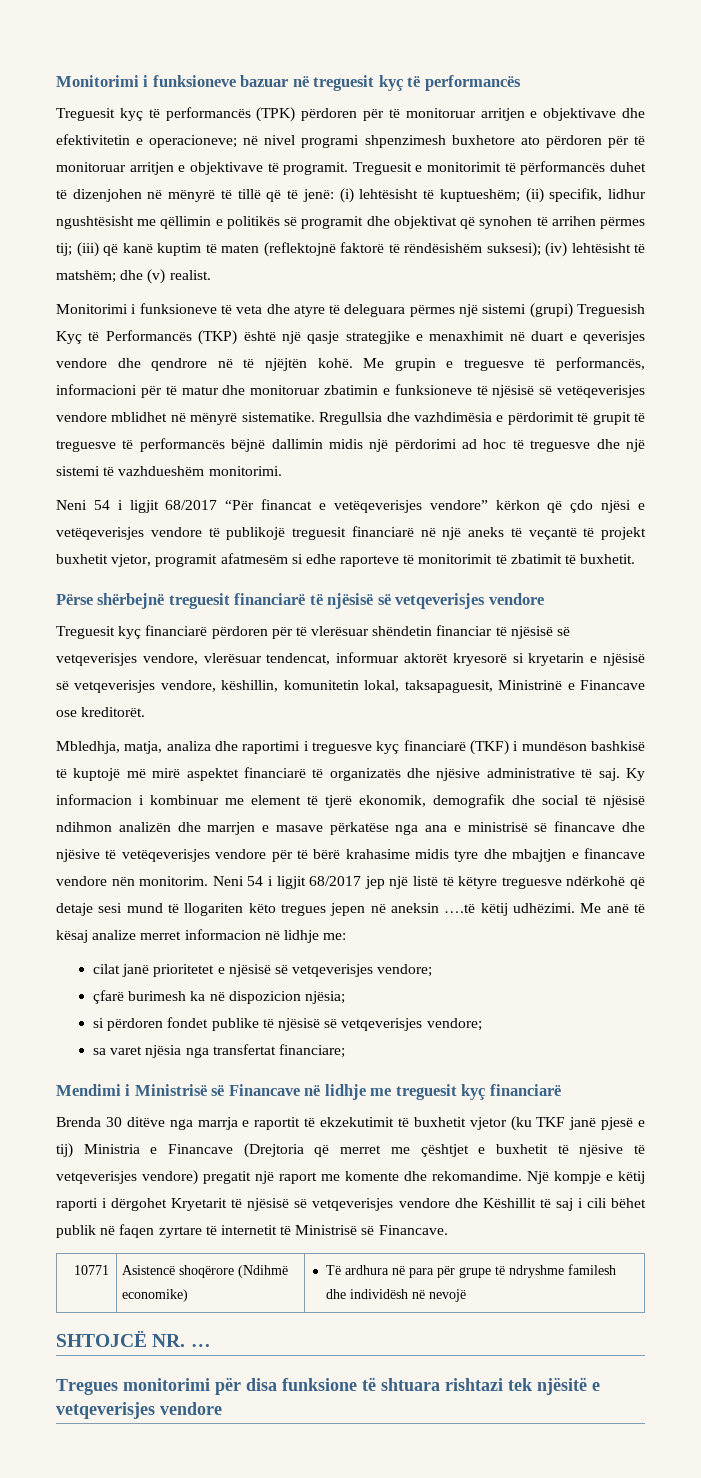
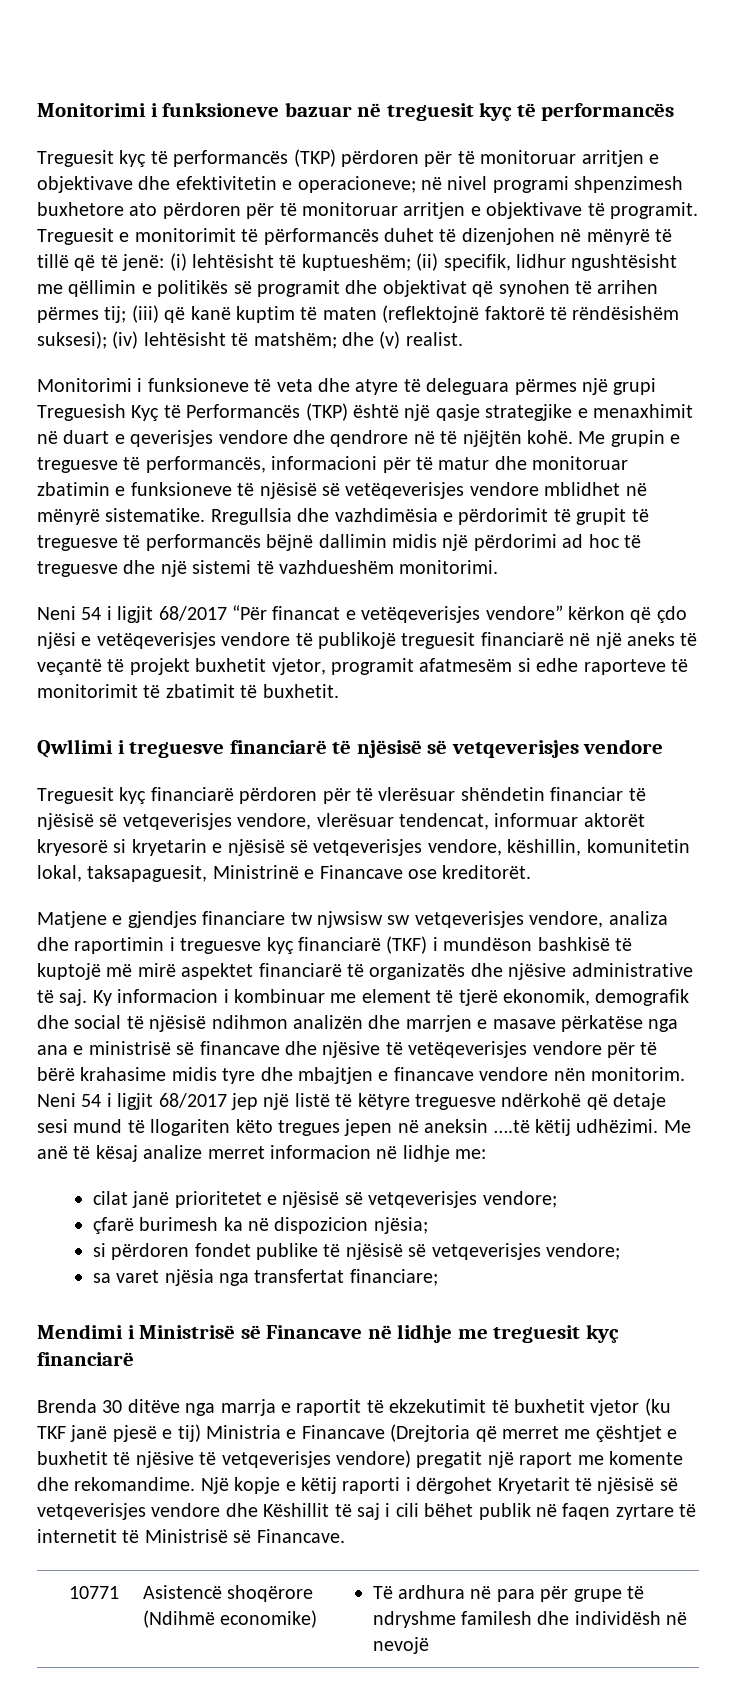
[256,107,296,122] (TPK) -> [293,149,336,167] (TKP)
[482,303,573,318] sistemi (grupi) -> [613,378,657,395] grupi
[56,593,230,609] Përse shërbejnë treguesit -> [37,739,225,758] Qwllimi i treguesve
[56,741,163,754] Mbledhja, matja, -> [37,911,604,928] Matjene e gjendjes financiare tw njwsisw sw vetqeverisjes vendore,
[242,741,301,754] raportimi -> [74,937,165,954] raportimin
[554,1171,601,1184] kompje -> [234,1477,281,1494] kopje
[56,1330,211,1347] [56,1377,600,1395] [56,1402,222,1419] // SHTOJCË NR. … // Tregues monitorimi për disa funksione të shtuara rishtazi tek njësitë e vetqeverisjes vendore -> (429, 1645) none

